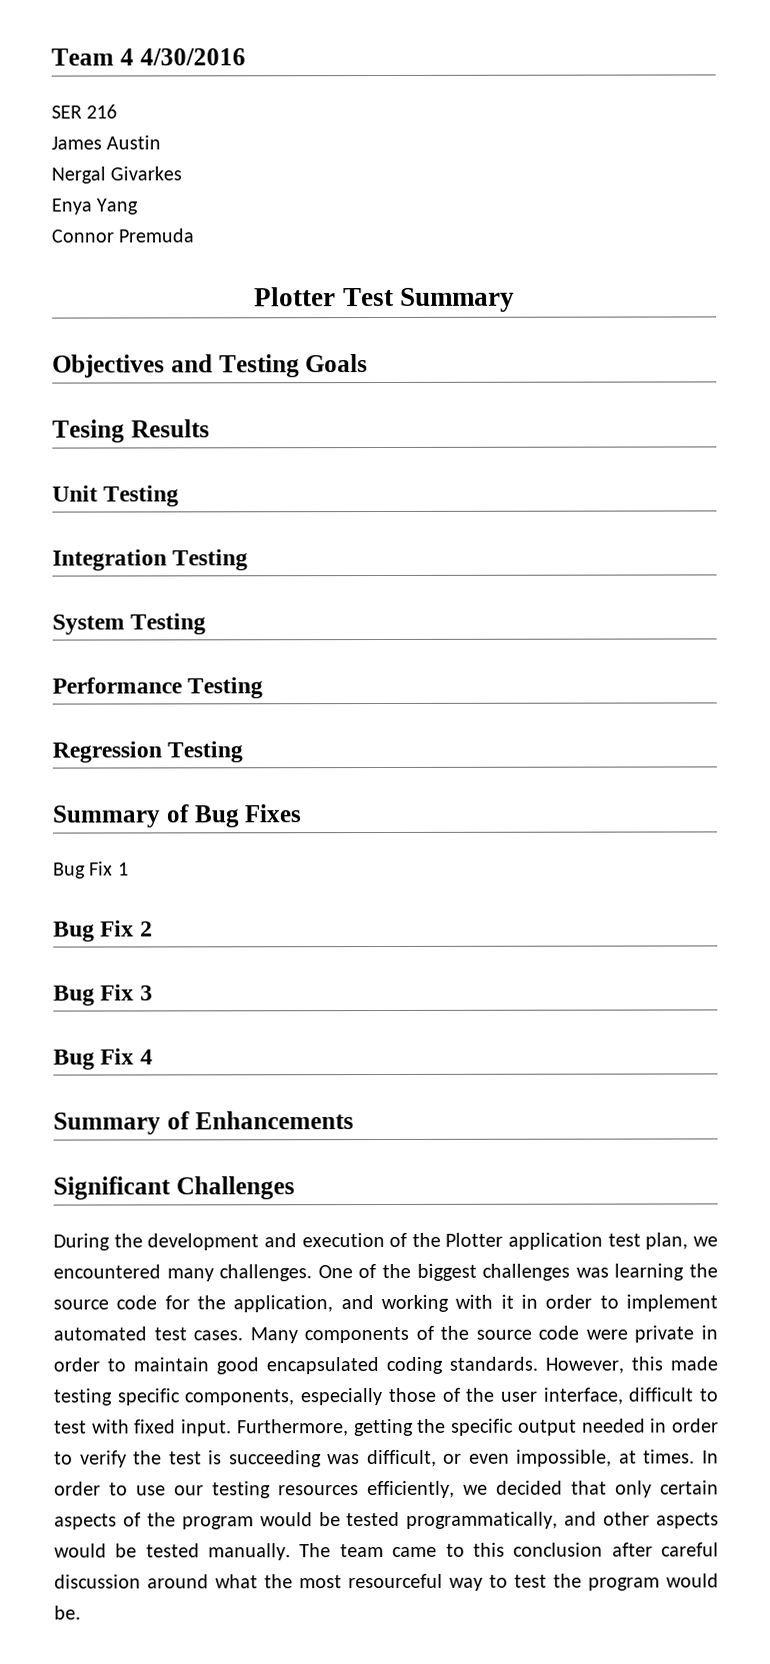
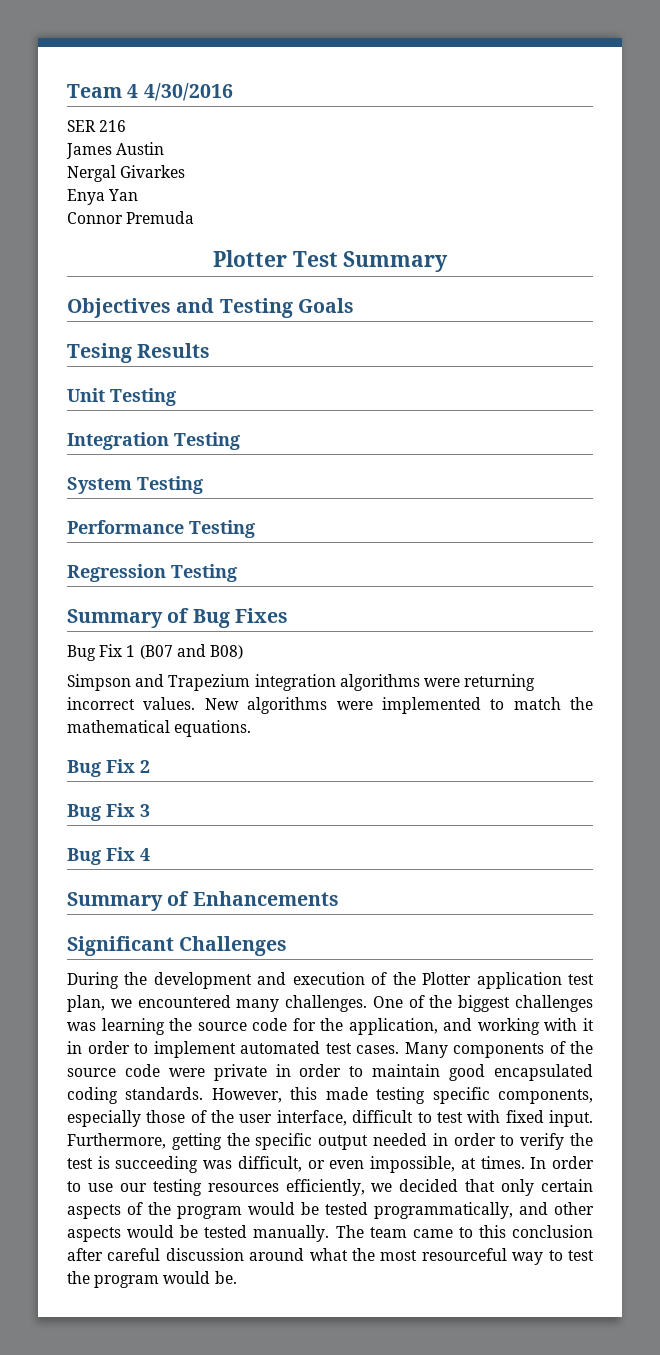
[96,198,139,215] Yang -> [108,189,139,201] Yan
(129, 869) none -> [139,644,243,659] [67,674,536,691] [67,697,593,714] [67,720,252,737] (B07 and B08) // Simpson and Trapezium integration algorithms were returning incorrect values. New algorithms were implemented to match the mathematical equations.

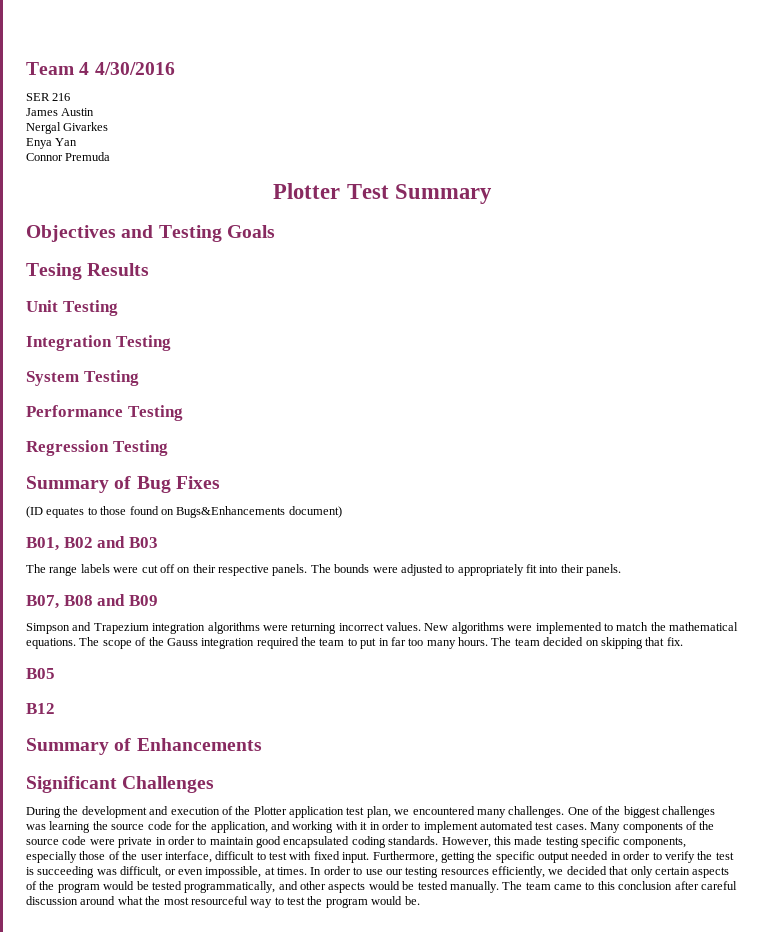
[67,644,243,661] Bug Fix 1 (B07 and B08) -> [26,506,342,518] [26,536,158,551] [26,564,622,576] [26,594,158,609] (ID equates to those found on Bugs&Enhancements document) // B01, B02 and B03 // The range labels were cut off on their respective panels. The bounds were adjusted to appropriately fit into their panels. // B07, B08 and B09
[67,759,150,777] [67,803,150,821] [67,847,150,865] // Bug Fix 2 // Bug Fix 3 // Bug Fix 4 -> [79,637,683,649] [26,668,55,679] [26,703,55,714] The scope of the Gauss integration required the team to put in far too many hours. The team decided on skipping that fix. // B05 // B12

